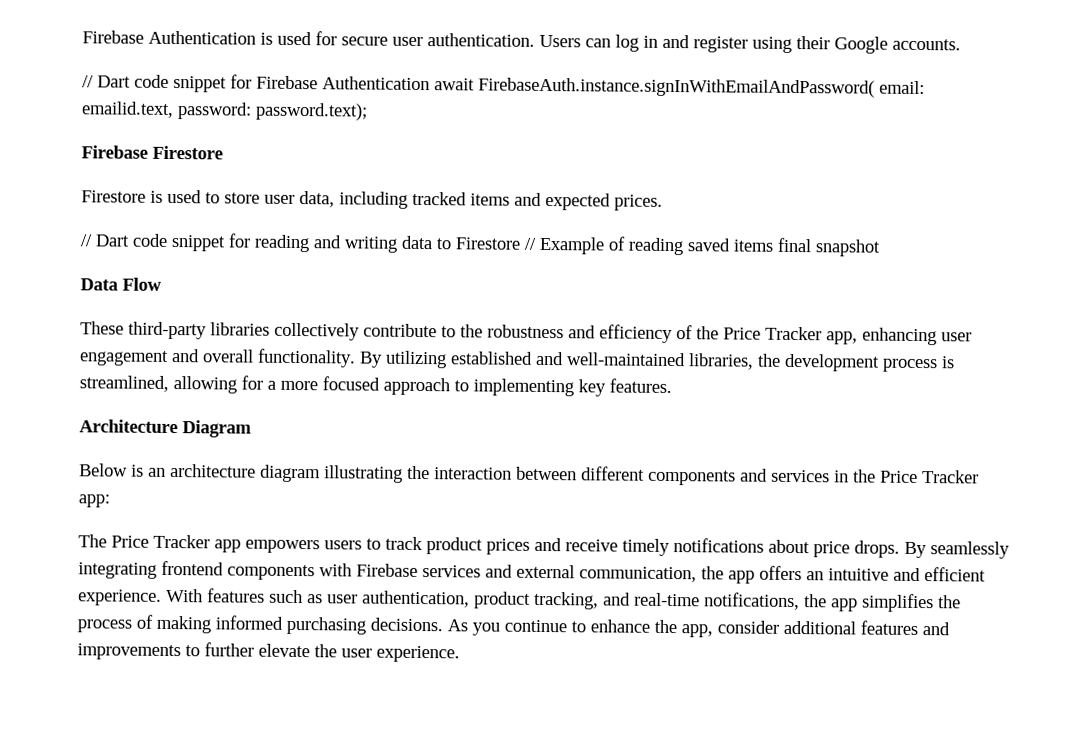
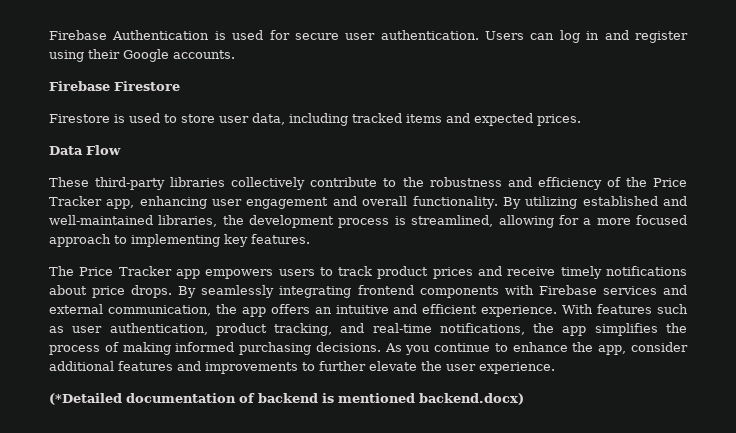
[82,74,925,98] [81,101,368,121] // // Dart code snippet for Firebase Authentication await FirebaseAuth.instance.signInWithEmailAndPassword( email: emailid.text, password: password.text); -> (235, 54) none
[80,233,881,257] // // Dart code snippet for reading and writing data to Firestore // Example of reading saved items final snapshot -> (581, 120) none
[79,419,252,438] [79,463,979,486] [78,494,110,508] // Architecture Diagram // Below is an architecture diagram illustrating the interaction between different components and services in the Price Tracker app: -> (310, 239) none
(460, 654) none -> [49,393,524,405] // (*Detailed documentation of backend is mentioned backend.docx)

